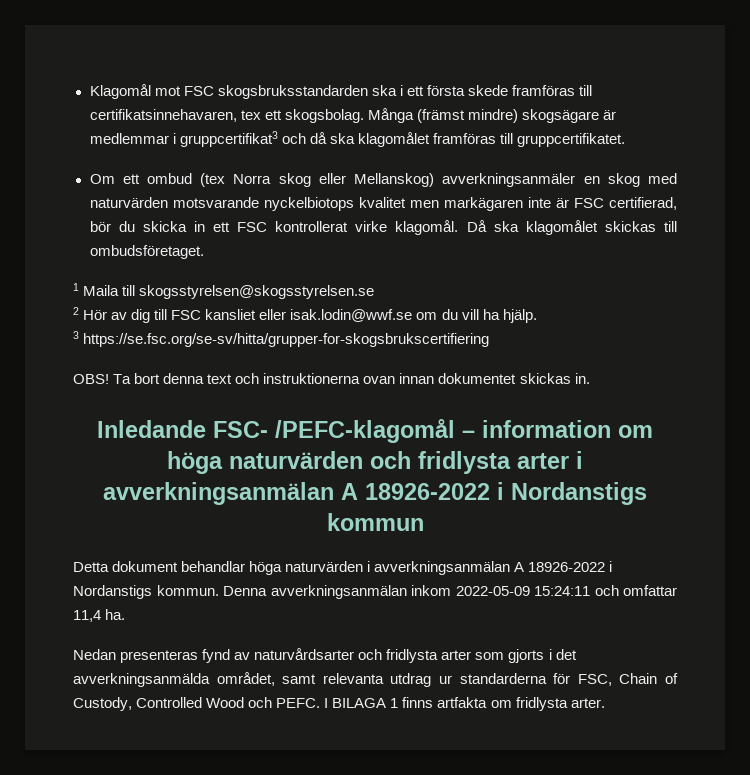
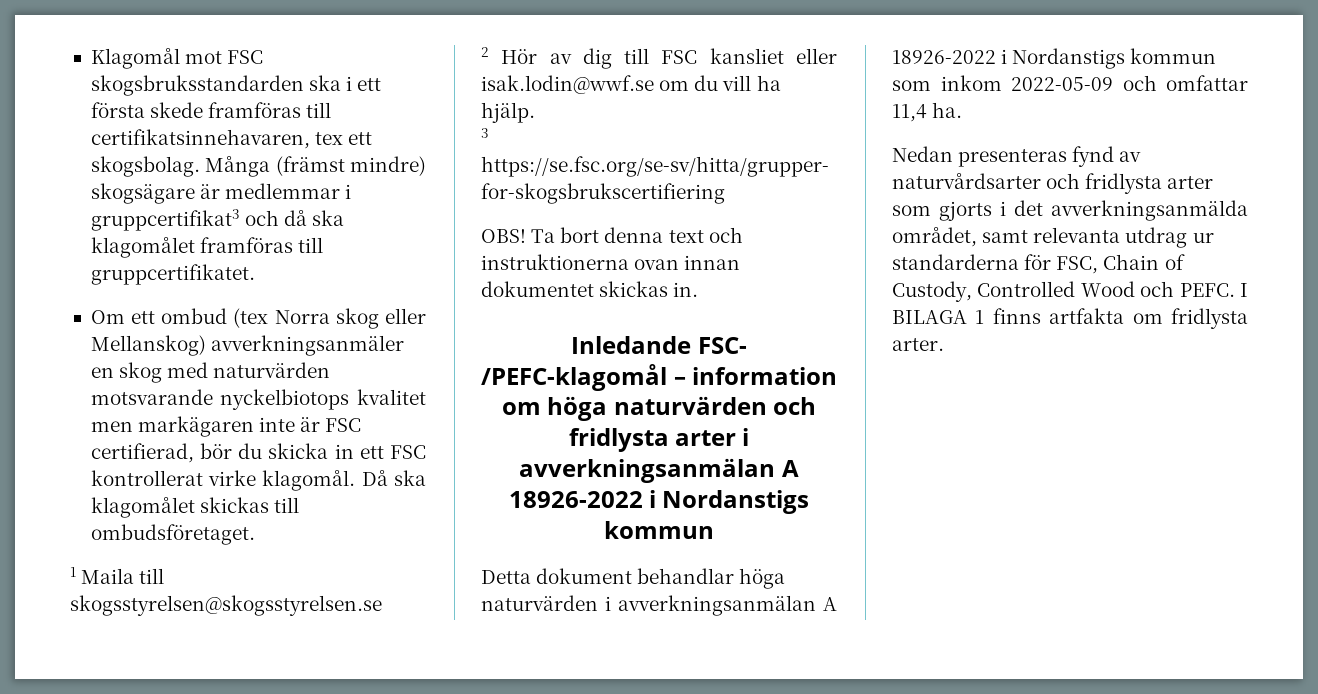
[156,585,407,599] kommun. Denna avverkningsanmälan -> [1130,48,1217,64] [892,80,931,91] kommun som
[534,586,590,596] 15:24:11 -> (1113, 84) none

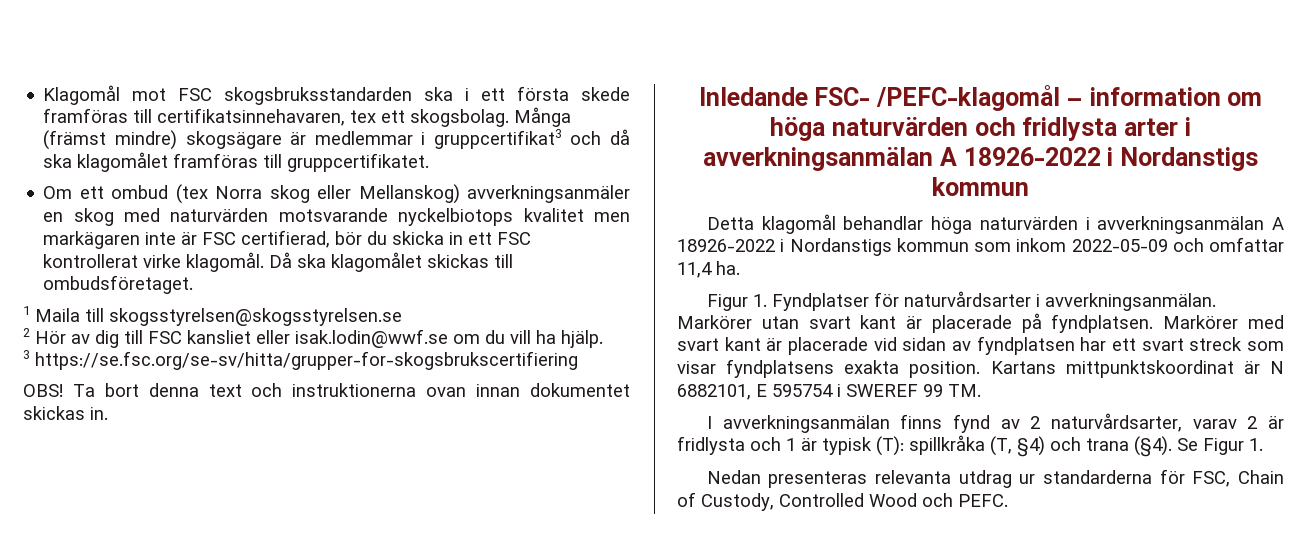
[536,568,633,584] dokument -> [761,214,836,234] klagomål
[892,146,1142,167] [892,173,1214,194] [892,200,1248,221] [892,227,1029,247] Nedan presenteras fynd av naturvårdsarter och fridlysta arter som gjorts i det avverkningsanmälda området, samt -> [706,291,1216,311] [677,313,1284,333] [677,336,1284,355] [677,359,1284,378] [677,384,981,400] [706,413,1284,433] [677,435,1263,457] [706,470,868,488] Figur 1. Fyndplatser för naturvårdsarter i avverkningsanmälan. Markörer utan svart kant är placerade på fyndplatsen. Markörer med svart kant är placerade vid sidan av fyndplatsen har ett svart streck som visar fyndplatsens exakta position. Kartans mittpunktskoordinat är N 6882101, E 595754 i SWEREF 99 TM. // I avverkningsanmälan finns fynd av 2 naturvårdsarter, varav 2 är fridlysta och 1 är typisk (T): spillkråka (T, §4) och trana (§4). Se Figur 1. // Nedan presenteras
[1240,283,1248,297] [892,308,1248,329] [892,338,944,351] I BILAGA 1 finns artfakta om fridlysta arter. -> (1008, 500) none

